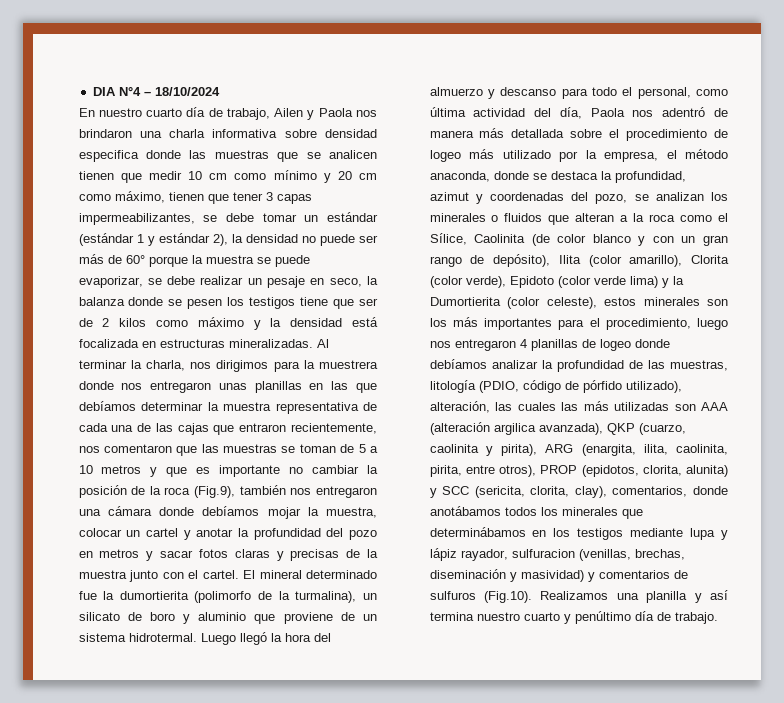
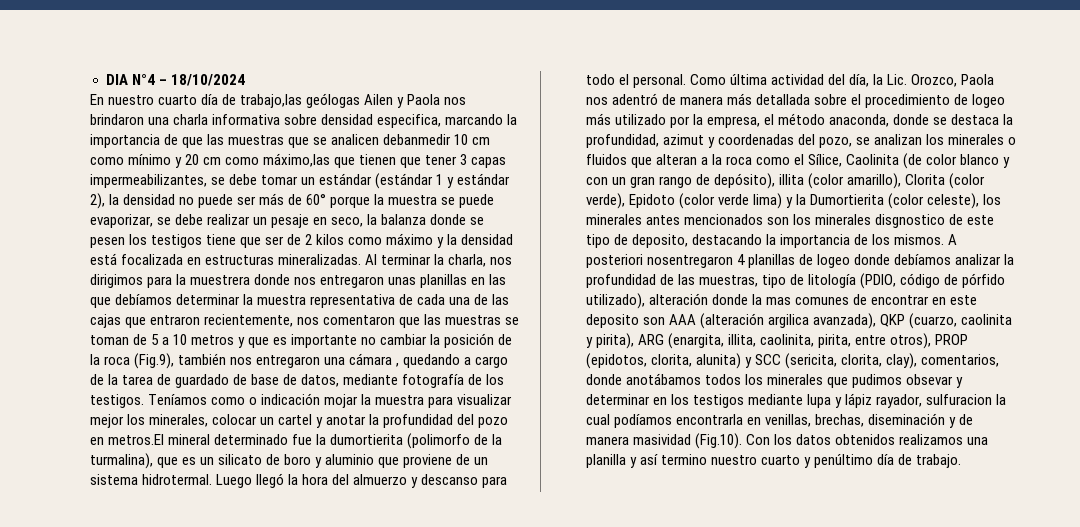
[226,108,270,120] trabajo, -> [239,93,360,108] trabajo,las geólogas
[78,150,181,162] especifica donde -> [376,114,518,128] [89,134,203,148] especifica, marcando la importancia de que
[78,171,182,183] tienen que medir -> [383,134,452,145] debanmedir
[114,191,165,203] máximo, -> [262,153,355,168] máximo,las que
[159,506,377,519] donde debíamos mojar la muestra, -> [396,354,509,368] [89,374,505,388] [89,393,513,408] [89,414,208,428] , quedando a cargo de la tarea de guardado de base de datos, mediante fotografía de los testigos. Teníamos como o indicación mojar la muestra para visualizar mejor los minerales,
[99,549,378,561] [78,570,256,582] metros y sacar fotos claras y precisas de la muestra junto con el cartel. El -> [107,434,164,445] metros.El
(357, 597) none -> [156,457,196,468] que es
[637,87,728,99] personal, como -> [632,74,726,88] personal. Como
(582, 113) none -> [873,74,958,87] la Lic. Orozco,
[558,255,581,264] Ilita -> [778,174,804,185] iIlita
[604,297,728,306] [429,317,728,330] [429,339,516,351] estos minerales son los más importantes para el procedimiento, luego nos entregaron -> [983,194,1002,205] [585,214,995,228] [585,234,958,248] [585,254,733,268] los minerales antes mencionados son los minerales disgnostico de este tipo de deposito, destacando la importancia de los mismos. A posteriori nosentregaron
(728, 365) none -> [761,274,804,288] tipo de
[429,401,670,413] alteración, las cuales las más utilizadas -> [648,293,978,305] [585,314,639,328] alteración donde la mas comunes de encontrar en este deposito
[643,444,668,455] ilita, -> [727,334,756,347] illita,
[429,527,526,537] determinábamos -> [851,374,964,388] [585,394,650,405] pudimos obsevar y determinar
[578,549,685,561] [429,569,688,582] [429,591,609,603] (venillas, brechas, diseminación y masividad) y comentarios de sulfuros (Fig.10). Realizamos -> [996,394,1007,405] [585,413,974,428] [585,433,963,449] la cual podíamos encontrarla en venillas, brechas, diseminación y de manera masividad (Fig.10). Con los datos obtenidos realizamos
[429,612,474,621] termina -> [660,454,707,465] termino

